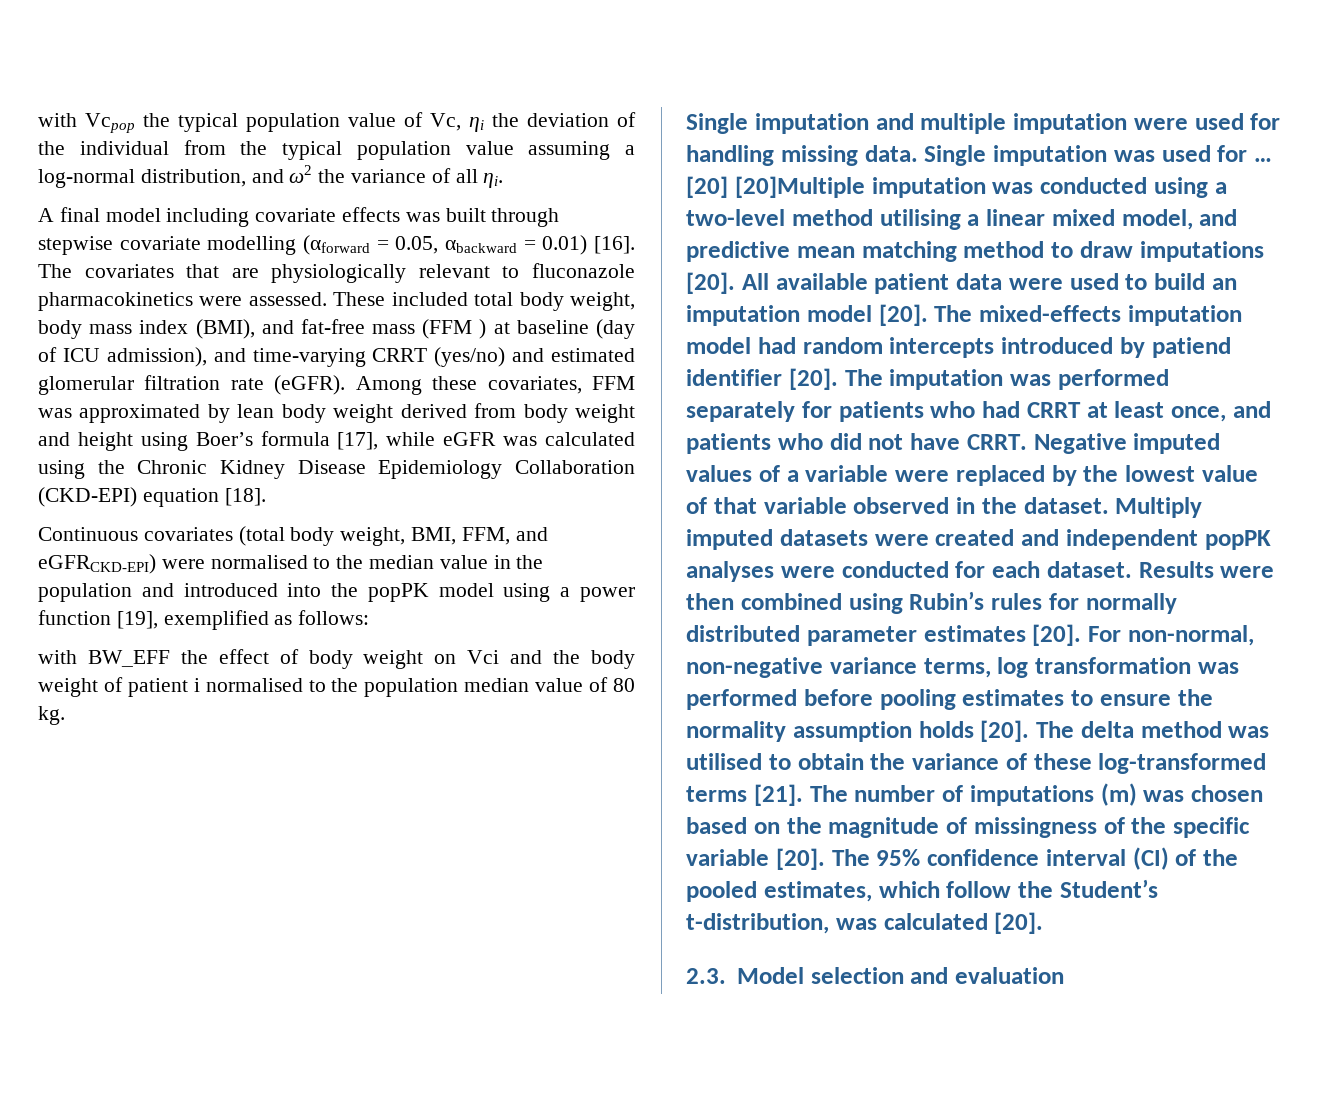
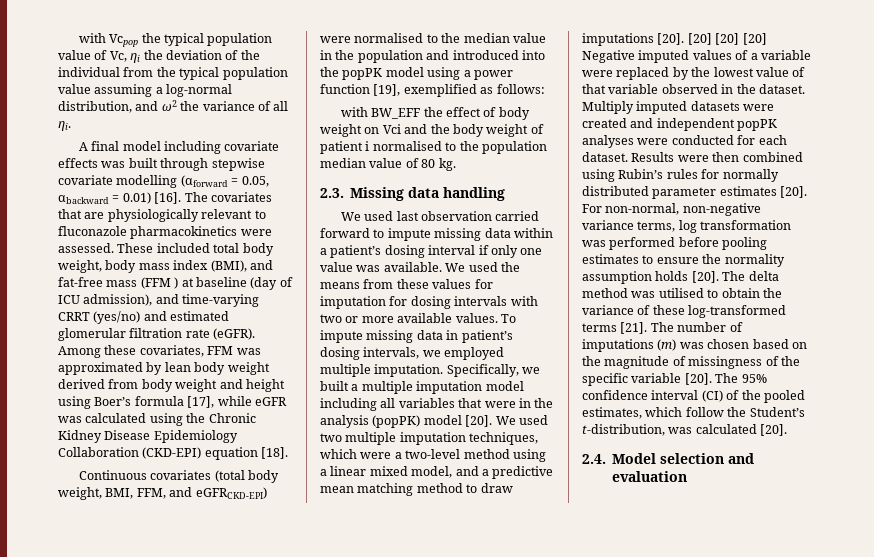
[686,113,1281,134] [686,145,1272,166] [686,176,1208,198] Single imputation and multiple imputation were used for handling missing data. Single imputation was used for … [20] [20]Multiple imputation was conducted using -> [320,187,506,201] [340,211,540,221] [320,228,553,241] [320,245,543,258] [320,262,520,272] [320,279,493,289] [320,296,538,309] [320,313,516,323] [320,330,513,343] [320,347,505,360] [320,364,541,377] [320,381,524,394] [320,398,554,411] [320,415,548,428] [320,432,539,445] [320,449,392,459] 2.3. Missing data handling // We used last observation carried forward to impute missing data within a patient’s dosing interval if only one value was available. We used the means from these values for imputation for dosing intervals with two or more available values. To impute missing data in patient’s dosing intervals, we employed multiple imputation. Specifically, we built a multiple imputation model including all variables that were in the analysis (popPK) model [20]. We used two multiple imputation techniques, which were
[879,209,961,230] utilising -> [512,449,546,462] using
(1238, 217) none -> [481,469,489,476] a
[741,273,1237,294] [686,304,1242,326] [686,337,1231,358] [686,368,1169,390] [686,401,1271,422] [686,433,1027,454] All available patient data were used to build an imputation model [20]. The mixed-effects imputation model had random intercepts introduced by patiend identifier [20]. The imputation was performed separately for patients who had CRRT at least once, and patients who did not have CRRT. -> [687,33,767,45] [20] [20] [20]
[686,968,726,984] 2.3. -> [582,454,606,464] 2.4.

